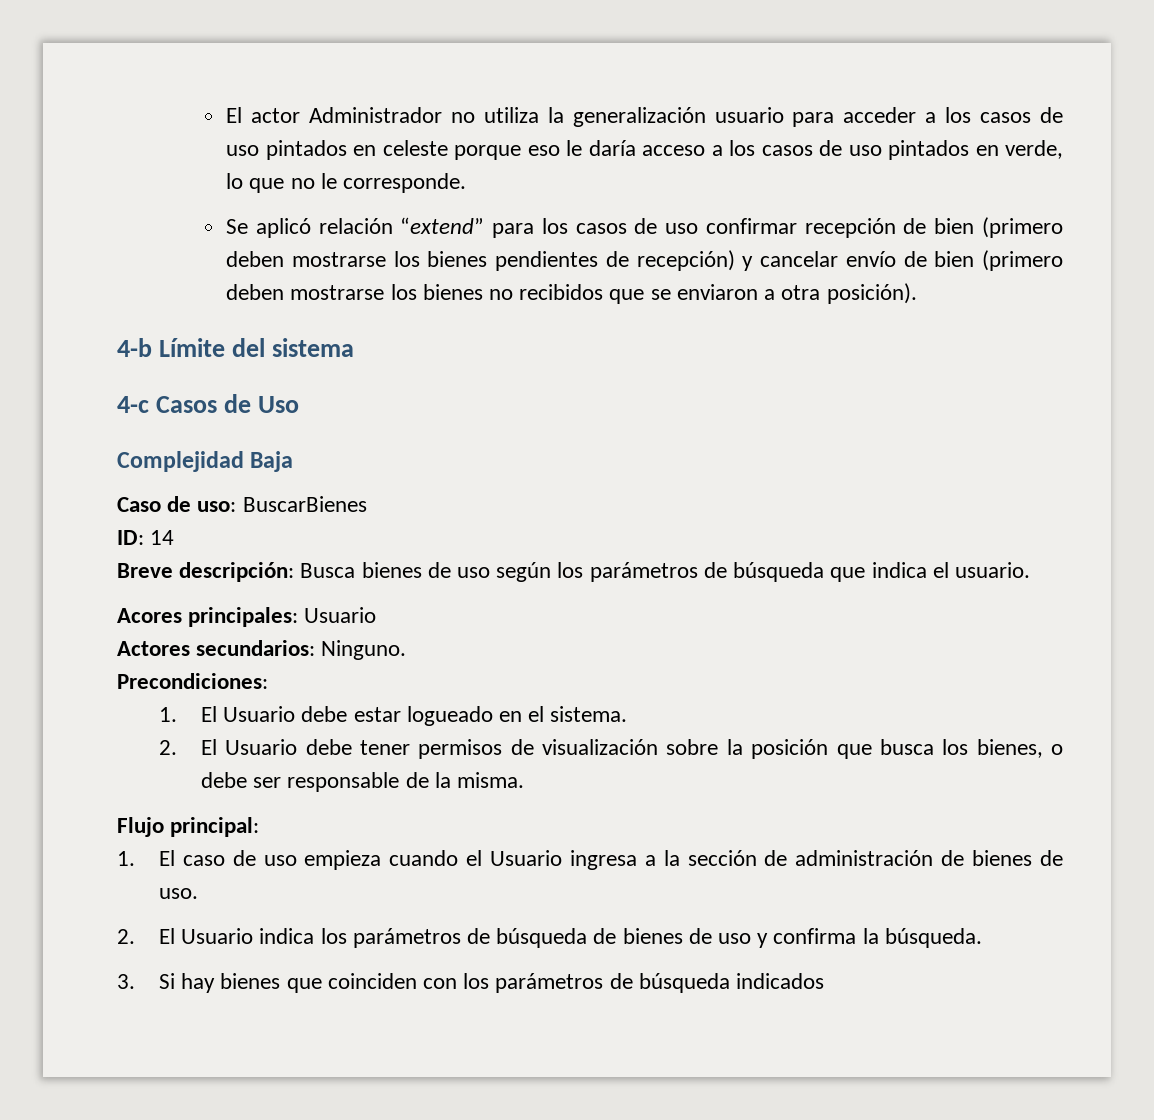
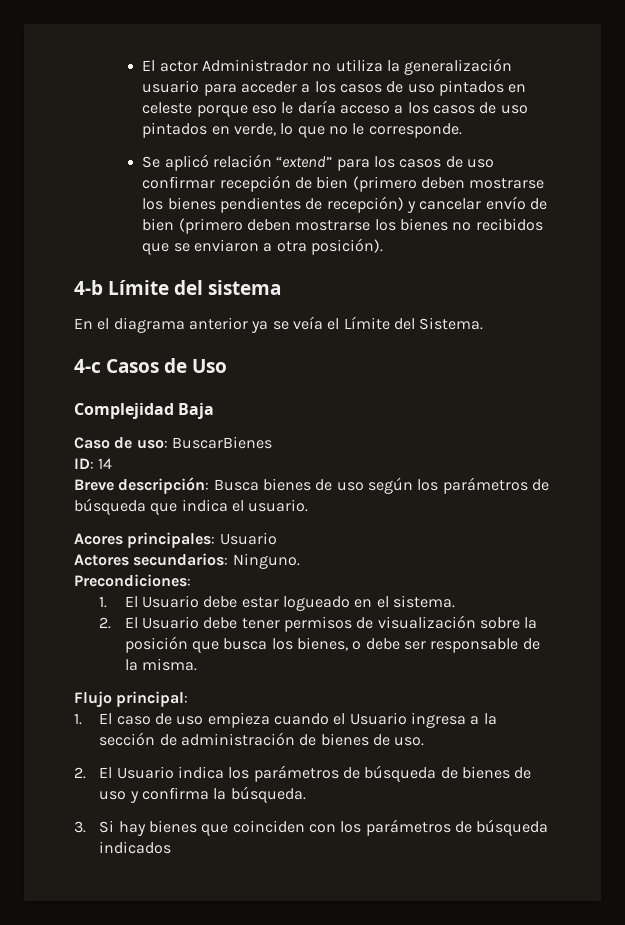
(354, 347) none -> [74,316,484,333] // En el diagrama anterior ya se veía el Límite del Sistema.

